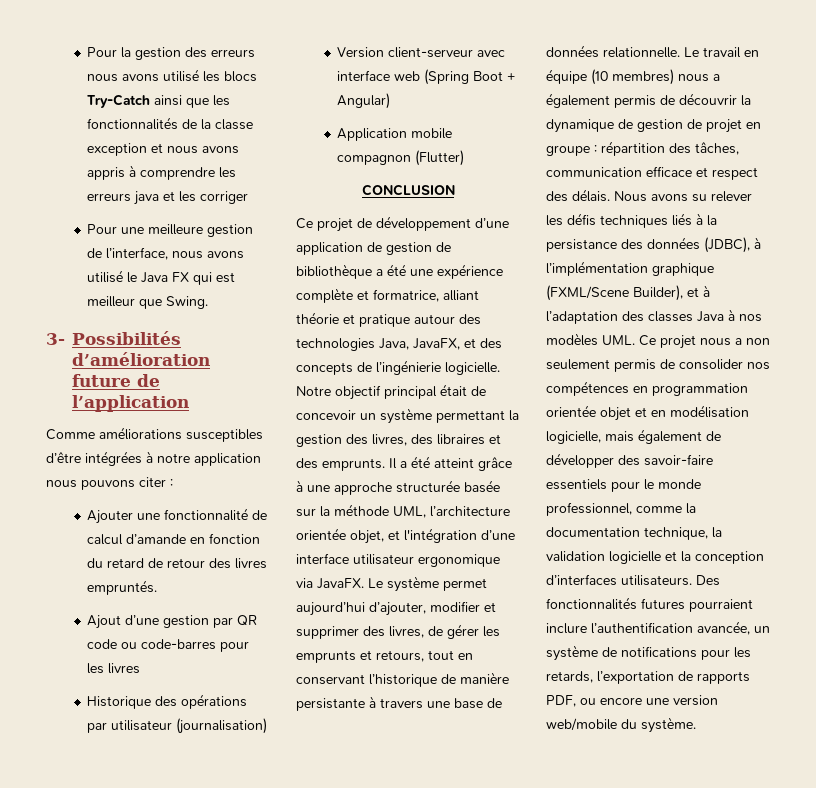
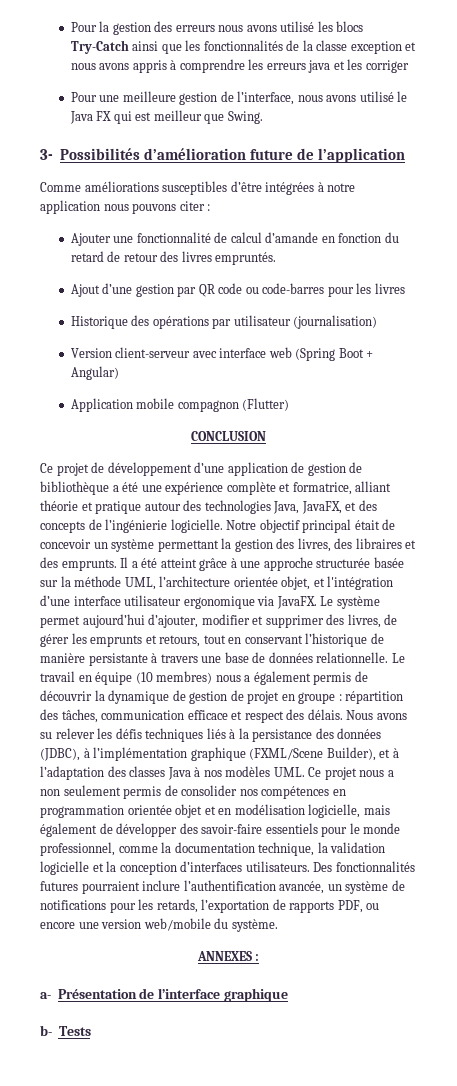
(696, 725) none -> [196,951,260,961] [40,988,288,1002] [40,1025,91,1036] // ANNEXES : // a- Présentation de l’interface graphique // b- Tests

